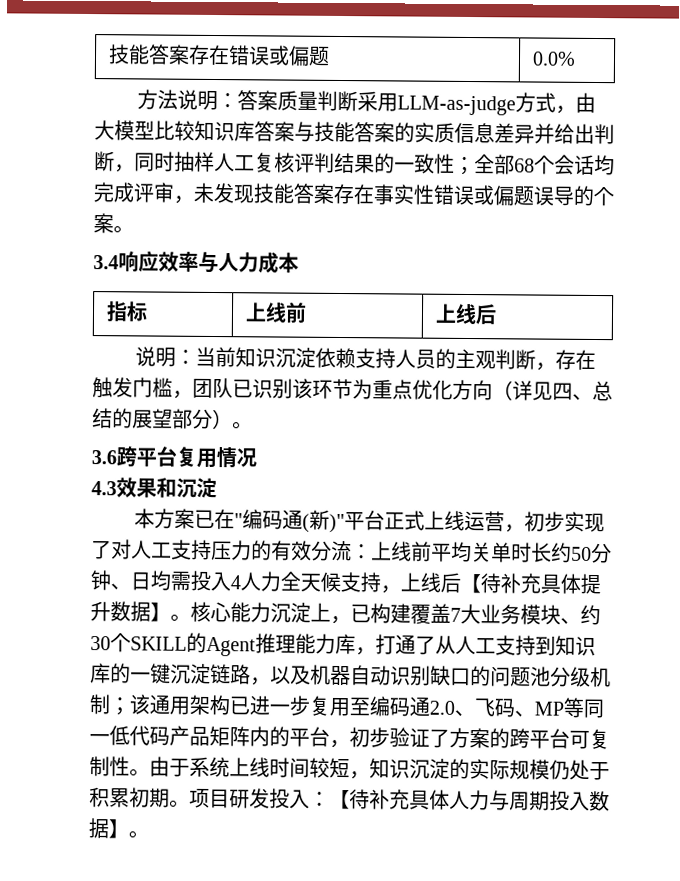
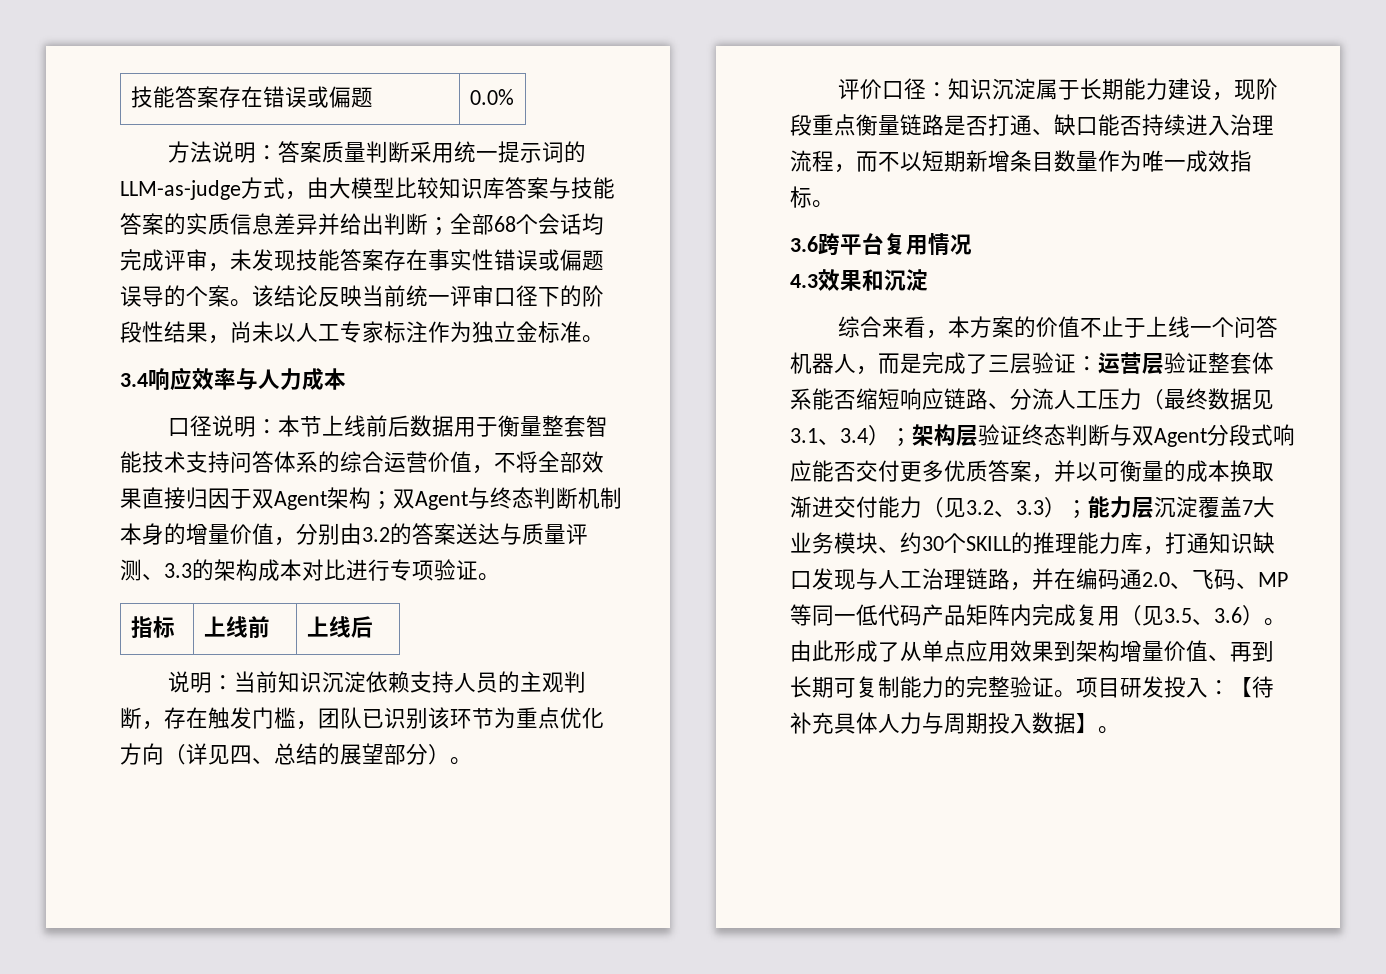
(399, 102) none -> [454,141,587,163] 统一提示词的
[114,151,455,174] ，同时抽样人工复核评判结果的一致性 -> (428, 224) none
(134, 229) none -> [252,285,604,307] [120,321,604,344] 该结论反映当前统一评审口径下的阶段性结果，尚未以人工专家标注作为独立金标准。
(299, 262) none -> [168,415,609,437] [120,451,604,474] [120,487,622,510] [120,523,588,546] [120,559,500,581] // 口径说明：本节上线前后数据用于衡量整套智能技术支持问答体系的综合运营价值，不将全部效果直接归因于双Agent架构；双Agent与终态判断机制本身的增量价值，分别由3.2的答案送达与质量评测、3.3的架构成本对比进行专项验证。
(253, 425) none -> [838,78,1279,101] [790,114,1274,136] [790,150,1252,173] [790,186,834,208] // 评价口径：知识沉淀属于长期能力建设，现阶段重点衡量链路是否打通、缺口能否持续进入治理流程，而不以短期新增条目数量作为唯一成效指标。
[134,508,606,534] [91,539,612,564] [90,570,601,595] [90,601,411,625] 本方案已在"编码通(新)"平台正式上线运营，初步实现了对人工支持压力的有效分流：上线前平均关单时长约50分钟、日均需投入4人力全天候支持，上线后【待补充具体提升数据】。核心能力沉淀上，已构建 -> [838,316,1279,339] [790,352,1274,375] [790,388,1274,410] [790,424,1295,447] [790,460,1274,483] [790,496,1198,519] 综合来看，本方案的价值不止于上线一个问答机器人，而是完成了三层验证：运营层验证整套体系能否缩短响应链路、分流人工压力（最终数据见3.1、3.4）；架构层验证终态判断与双Agent分段式响应能否交付更多优质答案，并以可衡量的成本换取渐进交付能力（见3.2、3.3）；能力层沉淀
[206,636,256,657] Agent -> (1033, 543) none
[415,635,596,657] [90,663,611,688] [89,694,370,717] 了从人工支持到知识库的一键沉淀链路，以及机器自动识别缺口的问题池分级机制；该通用架构已进一步复用至 -> [1209,532,1275,554] [790,568,1076,591] 知识缺口发现与人工治理链路，并在
[269,726,610,750] [89,756,610,781] [89,787,170,808] 的平台，初步验证了方案的跨平台可复制性。由于系统上线时间较短，知识沉淀的实际规模仍处于积累初期 -> [1032,604,1286,626] [790,640,1274,662] [790,676,1054,698] 完成复用（见3.5、3.6）。由此形成了从单点应用效果到架构增量价值、再到长期可复制能力的完整验证

